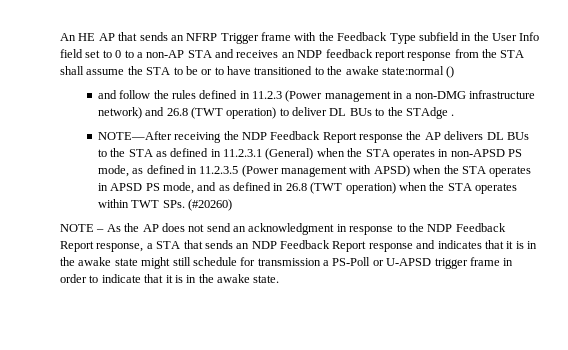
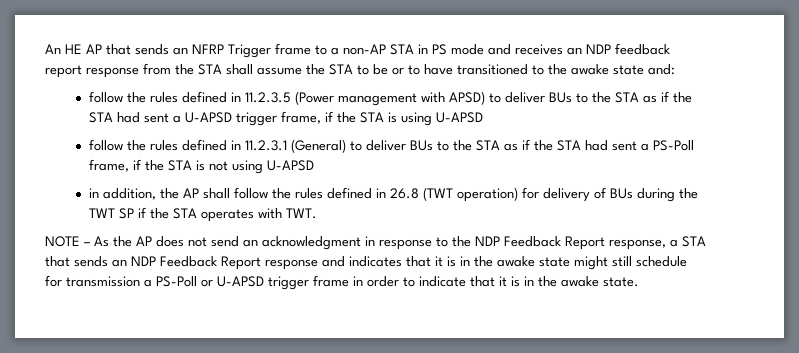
[294,32,540,44] [60,49,122,58] with the Feedback Type subfield in the User Info field set to 0 -> (311, 49) none
(212, 54) none -> [418,44,484,55] in PS mode
[381,66,455,78] [97,90,536,102] [97,107,455,119] [97,131,529,143] [97,148,523,160] [97,165,197,177] state:normal () // and follow the rules defined in 11.2.3 (Power management in a non-DMG infrastructure network) and 26.8 (TWT operation) to deliver DL BUs to the STAdge . // NOTE—After receiving the NDP Feedback Report response the AP delivers DL BUs to the STA as defined in 11.2.3.1 (General) when the STA operates in non-APSD PS mode, as defined in -> [613,64,675,75] [89,91,242,103] state and: // follow the rules defined in
[413,165,532,177] [97,182,230,194] when the STA operates in APSD PS mode, and as -> [489,91,693,103] [89,111,484,126] [89,139,695,153] [89,159,315,174] [89,187,324,200] to deliver BUs to the STA as if the STA had sent a U-APSD trigger frame, if the STA is using U-APSD // follow the rules defined in 11.2.3.1 (General) to deliver BUs to the STA as if the STA had sent a PS-Poll frame, if the STA is not using U-APSD // in addition, the AP shall follow the rules
[398,182,518,194] [97,199,232,211] when the STA operates within TWT SPs. (#20260) -> [522,187,699,202] [89,207,318,222] for delivery of BUs during the TWT SP if the STA operates with TWT.

